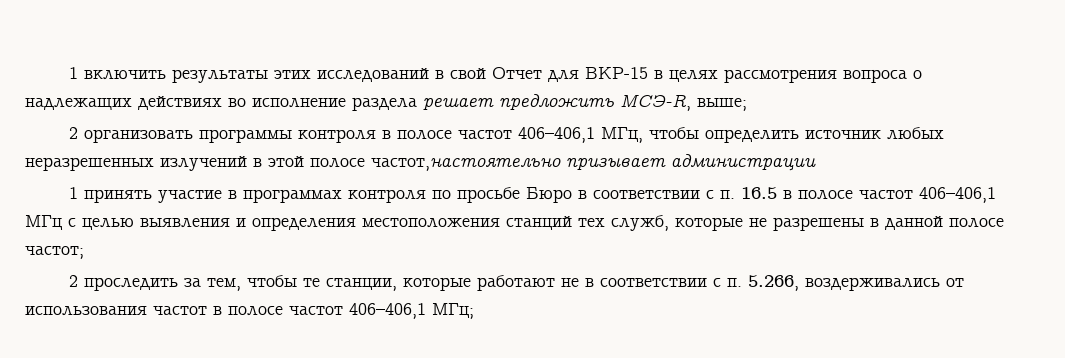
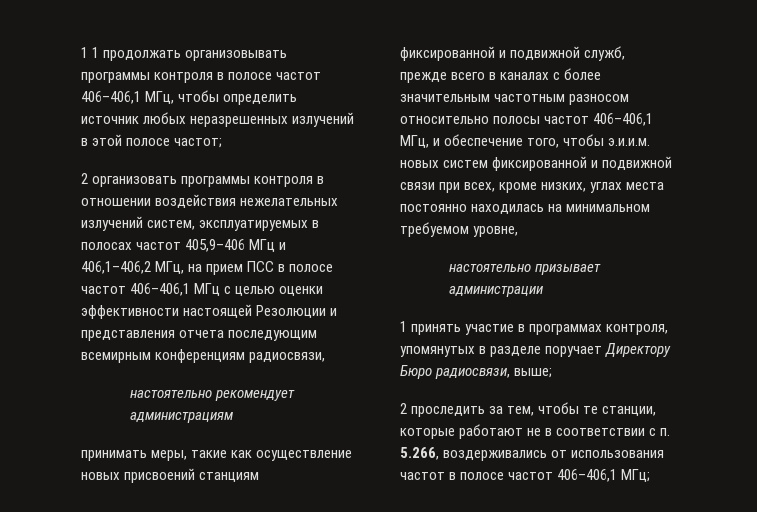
[69,67,923,83] [25,94,747,111] [69,127,194,143] 1 включить результаты этих исследований в свой Отчет для ВКР-15 в целях рассмотрения вопроса о надлежащих действиях во исполнение раздела решает предложить МСЭ-R, выше; // 2 организовать -> [81,47,288,61] 1 1 продолжать организовывать
[371,158,561,171] частот,настоятельно -> [174,138,223,148] [81,173,325,187] [81,194,339,208] [81,216,320,231] [81,239,287,252] [81,261,334,275] [81,283,324,296] [81,304,338,319] [81,330,318,341] [81,349,326,363] [129,390,295,401] [129,412,233,423] [81,450,353,461] [81,468,260,483] [400,46,626,61] [400,68,602,83] [400,94,630,105] [400,113,654,126] [400,134,651,148] [400,156,673,171] [400,182,665,193] [400,204,651,214] [400,222,519,237] [448,264,531,272] частот; // 2 организовать программы контроля в отношении воздействия нежелательных излучений систем, эксплуатируемых в полосах частот 405,9–406 MГц и 406,1–406,2 MГц, на прием ПСС в полосе частот 406–406,1 MГц с целью оценки эффективности настоящей Резолюции и представления отчета последующим всемирным конференциям радиосвязи, // настоятельно рекомендует администрациям // принимать меры, такие как осуществление новых присвоений станциям фиксированной и подвижной служб, прежде всего в каналах с более значительным частотным разносом относительно полосы частот 406–406,1 MГц, и обеспечение того, чтобы э.и.и.м. новых систем фиксированной и подвижной связи при всех, кроме низких, углах места постоянно находилась на минимальном требуемом уровне, // настоятельно
[348,187,997,203] [25,215,1004,231] [25,246,84,259] контроля по просьбе Бюро в соответствии с п. 16.5 в полосе частот 406–406,1 МГц с целью выявления и определения местоположения станций тех служб, которые не разрешены в данной полосе частот; -> [606,324,669,335] [400,343,672,357] [400,365,553,379] контроля, упомянутых в разделе поручает Директору Бюро радиосвязи, выше;

